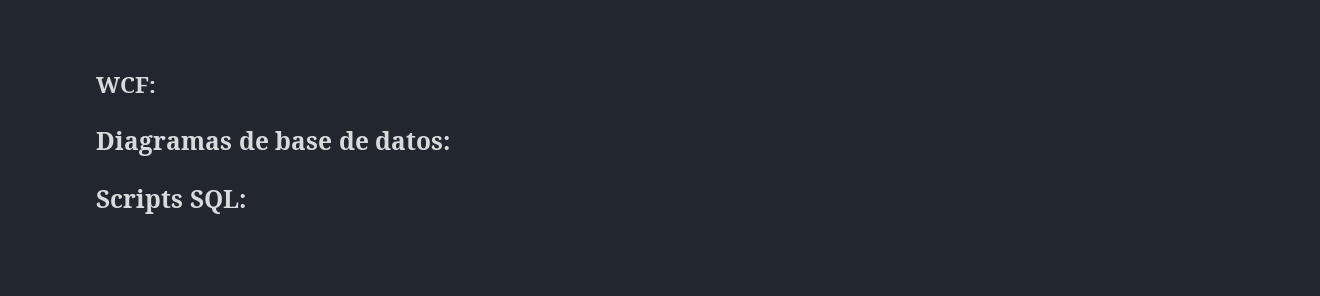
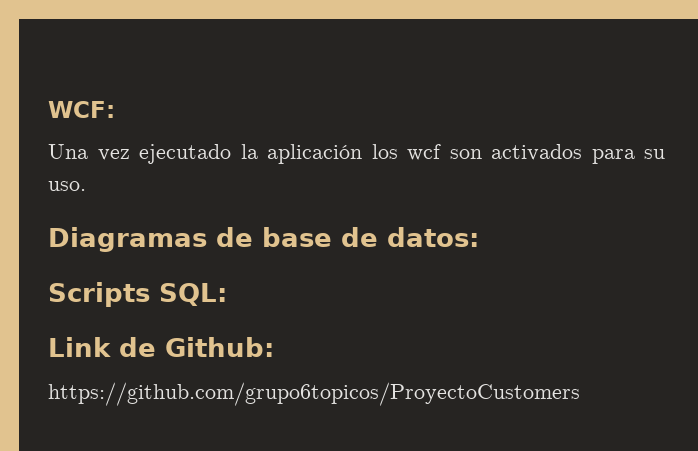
(156, 85) none -> [48,144,665,164] [48,181,86,191] // Una vez ejecutado la aplicación los wcf son activados para su uso.
(246, 202) none -> [48,337,274,357] [48,382,580,406] // Link de Github: // https://github.com/grupo6topicos/ProyectoCustomers

